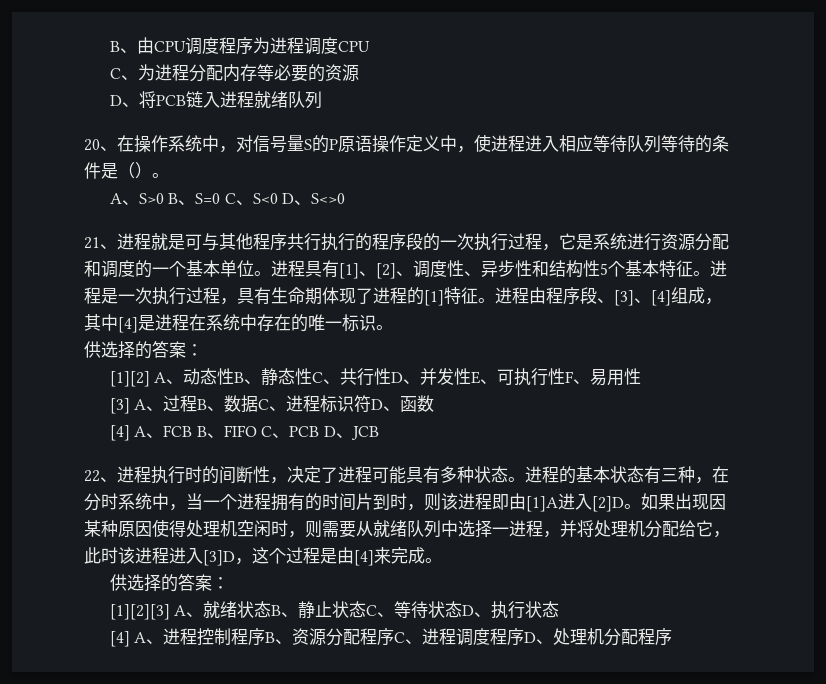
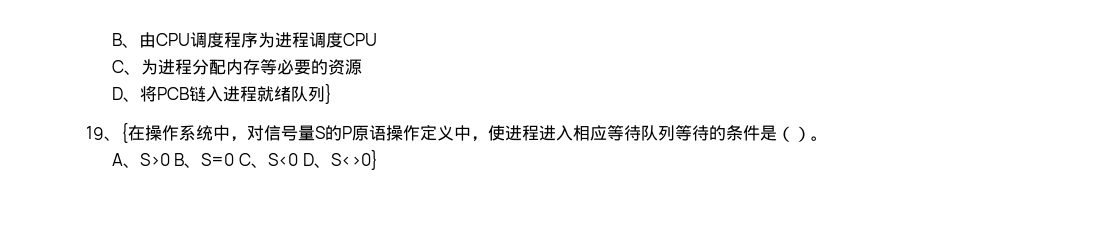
[84,139,117,151] // 20、 -> [324,83,332,104] [86,122,128,143] } // 19、{
[311,193,346,204] [84,233,729,251] [84,260,727,279] [84,287,722,306] [84,314,393,333] [84,340,203,359] [109,368,642,387] [109,395,435,414] [109,425,380,441] [84,466,729,484] [84,493,726,512] [84,519,730,538] [84,547,442,566] [109,573,229,592] [109,601,560,620] [109,628,673,647] S<>0 // 21、进程就是可与其他程序共行执行的程序段的一次执行过程，它是系统进行资源分配和调度的一个基本单位。进程具有[1]、[2]、调度性、异步性和结构性5个基本特征。进程是一次执行过程，具有生命期体现了进程的[1]特征。进程由程序段、[3]、[4]组成，其中[4]是进程在系统中存在的唯一标识。 // 供选择的答案： // [1][2] A、动态性B、静态性C、共行性D、并发性E、可执行性F、易用性 // [3] A、过程B、数据C、进程标识符D、函数 // [4] A、FCB B、FIFO C、PCB D、JCB // 22、进程执行时的间断性，决定了进程可能具有多种状态。进程的基本状态有三种，在分时系统中，当一个进程拥有的时间片到时，则该进程即由[1]A进入[2]D。如果出现因某种原因使得处理机空闲时，则需要从就绪队列中选择一进程，并将处理机分配给它，此时该进程进入[3]D，这个过程是由[4]来完成。 // 供选择的答案： // [1][2][3] A、就绪状态B、静止状态C、等待状态D、执行状态 // [4] A、进程控制程序B、资源分配程序C、进程调度程序D、处理机分配程序 -> [330,149,378,170] S<>0}

